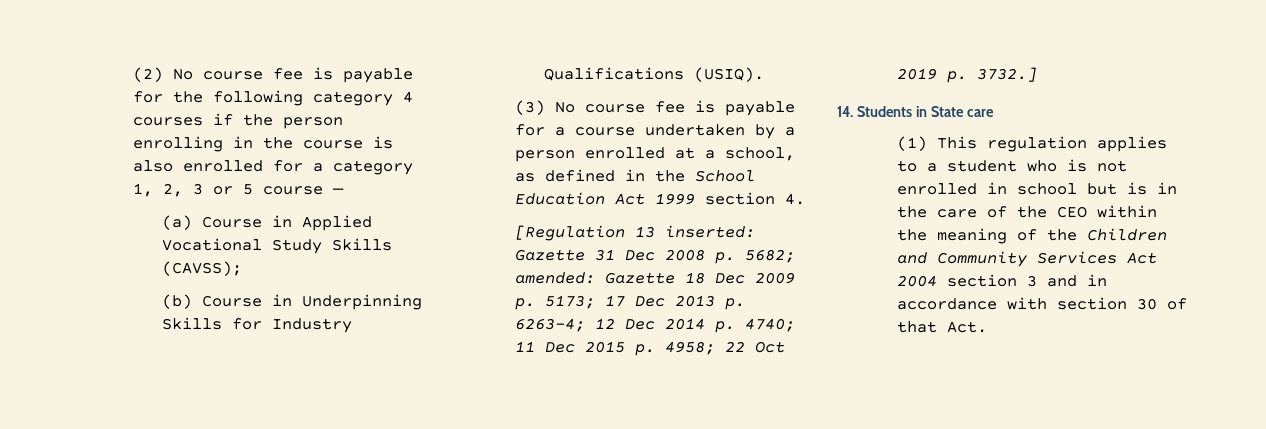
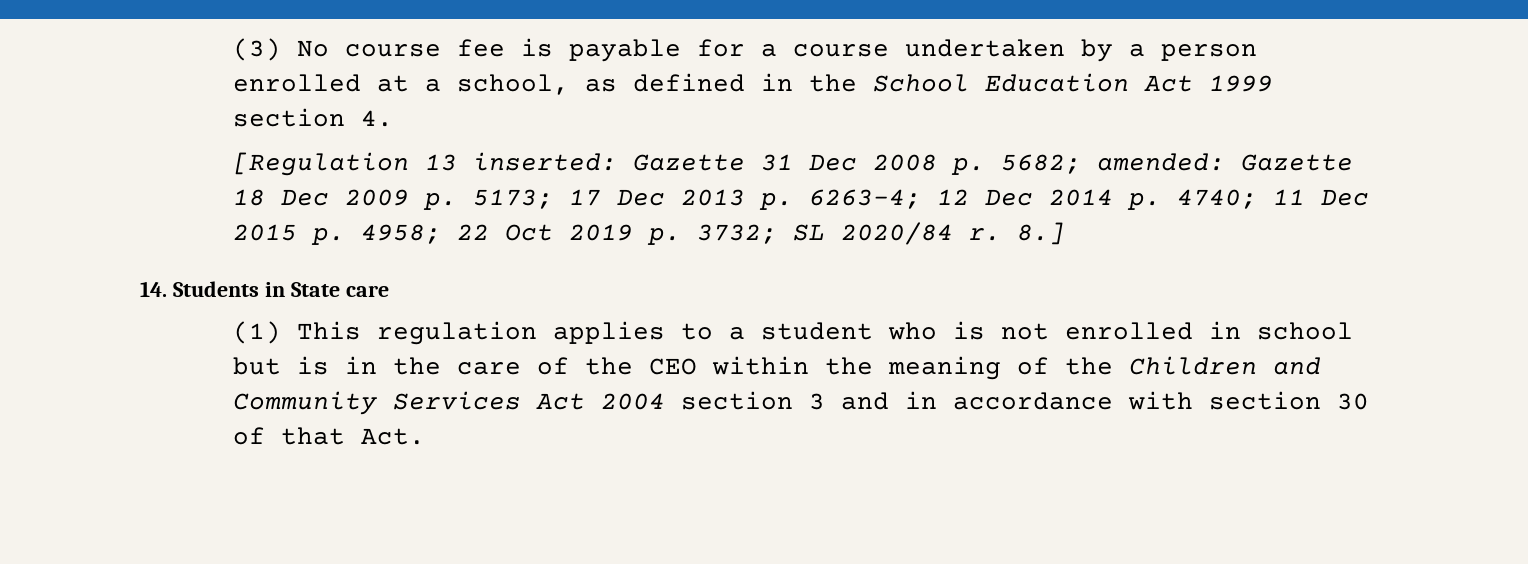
[132,67,413,83] [132,90,413,106] [132,113,343,129] [132,136,393,152] [132,160,413,175] [132,183,344,197] [162,215,373,231] [162,238,393,254] [162,261,243,276] [162,294,423,310] [162,317,353,333] [544,67,765,82] (2) No course fee is payable for the following category 4 courses if the person enrolling in the course is also enrolled for a category 1, 2, 3 or 5 course — // (a) Course in Applied Vocational Study Skills (CAVSS); // (b) Course in Underpinning Skills for Industry Qualifications (USIQ). // -> (233, 49) none
[976,67,1037,82] 3732.] -> [697,222,1066,245] 3732; SL 2020/84 r. 8.]

